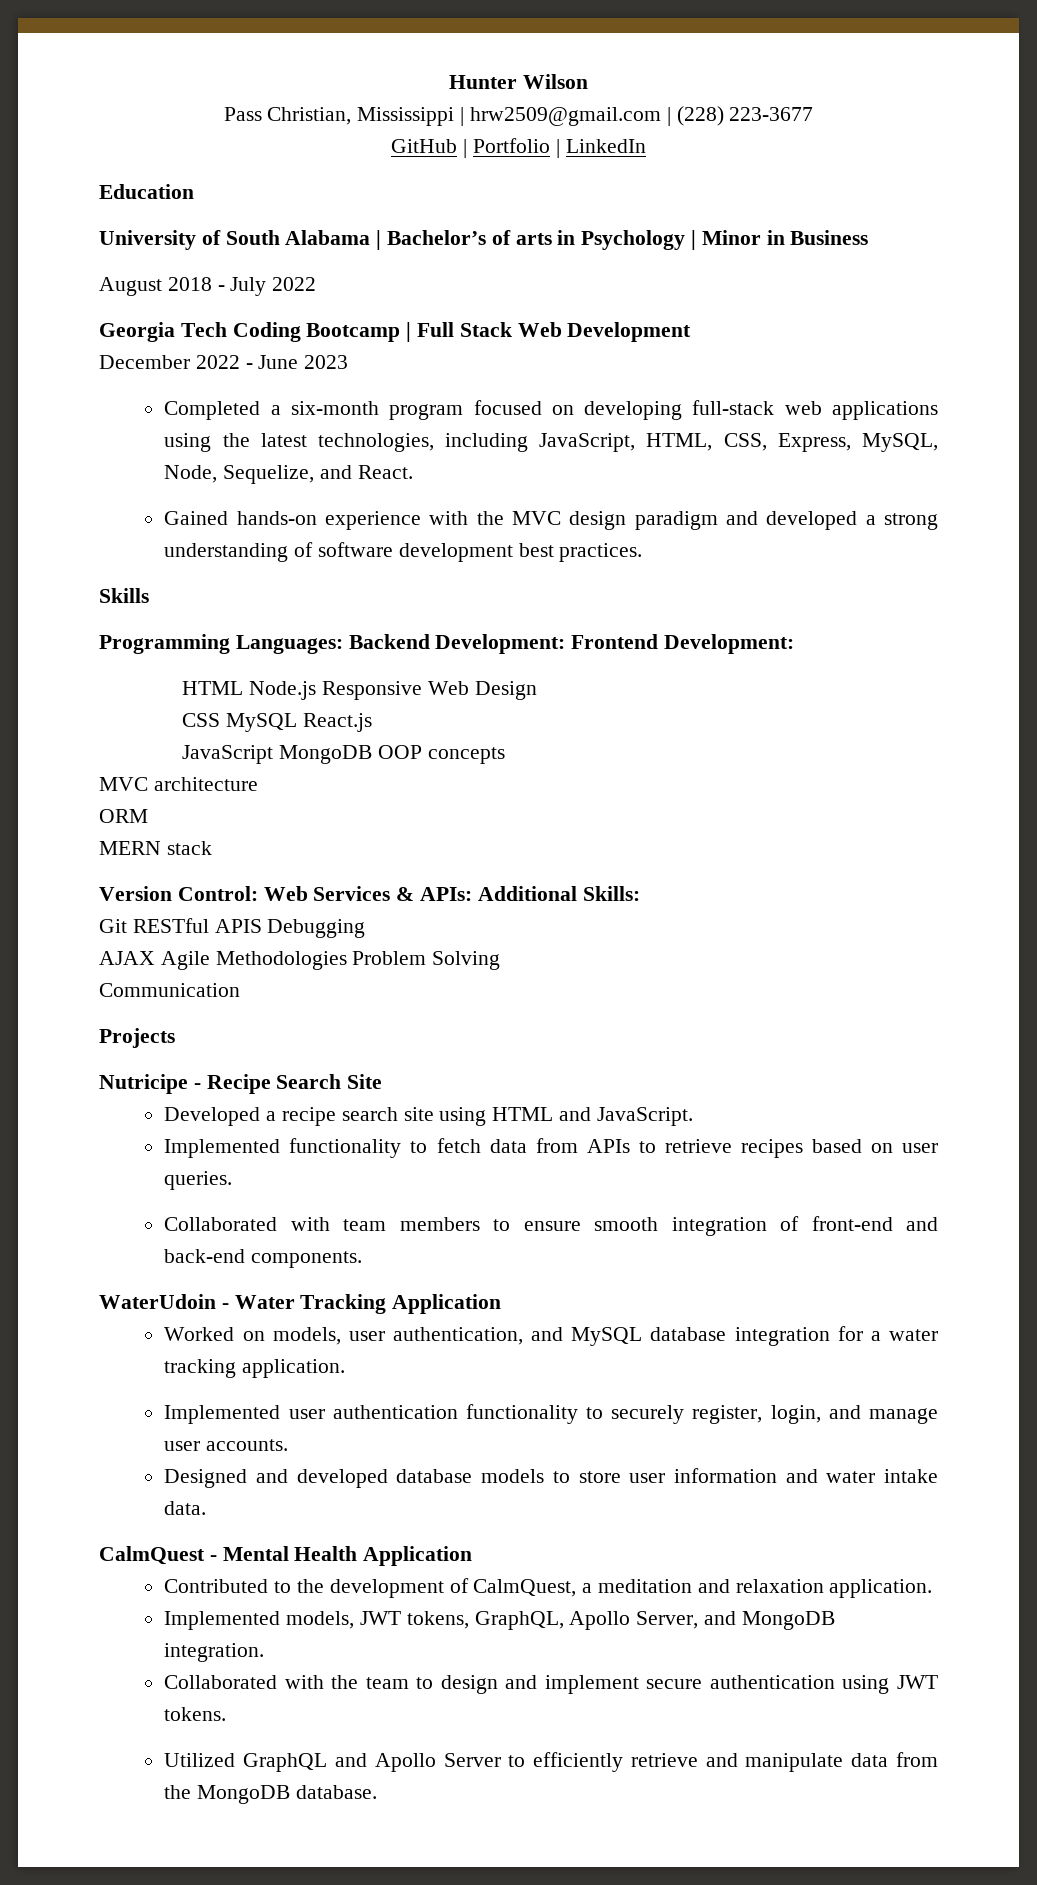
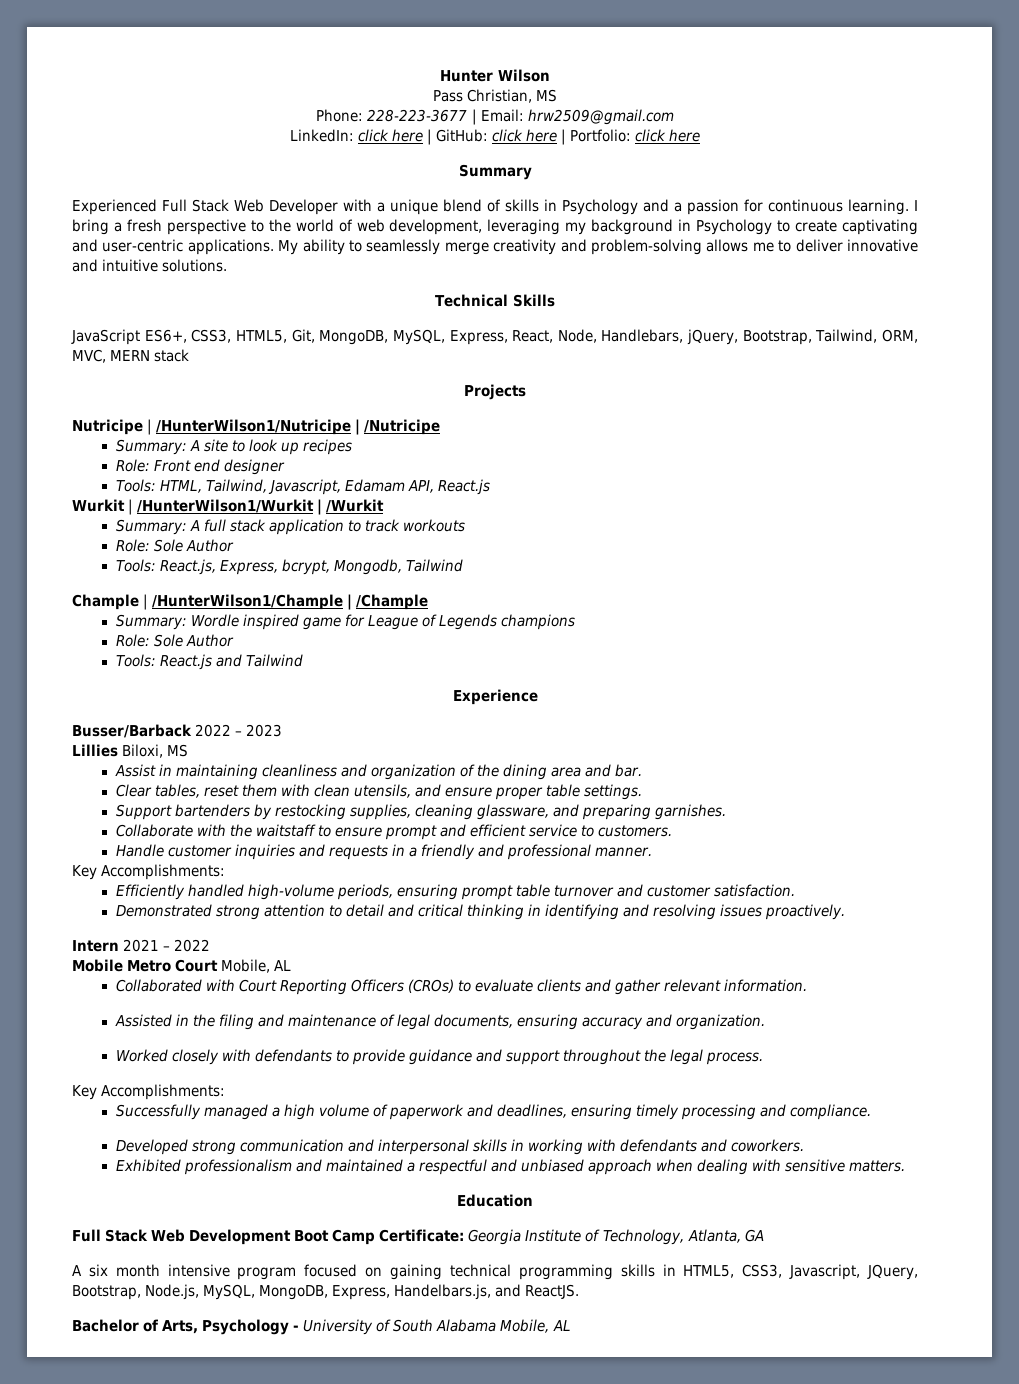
[357,106,814,126] [391,138,646,158] [99,184,194,199] [99,230,869,250] [99,277,317,296] [99,322,692,342] [99,355,349,369] [164,400,938,420] [164,433,938,452] [164,465,413,484] [164,511,938,530] [164,542,643,562] [99,588,149,603] [99,634,795,654] [182,681,537,700] [182,713,373,732] [182,745,505,764] [99,777,258,791] [99,809,148,823] [99,841,212,855] [99,886,640,901] [99,918,366,938] [99,951,501,970] [99,983,240,997] [99,1028,175,1048] [99,1074,383,1094] [164,1107,693,1126] [164,1138,938,1158] [164,1171,233,1190] [164,1216,938,1236] [164,1249,363,1268] [99,1294,502,1314] [164,1326,938,1346] [164,1359,346,1378] [164,1404,938,1424] [164,1439,289,1451] [164,1468,939,1488] [164,1501,207,1515] [99,1546,473,1566] [164,1578,933,1598] [164,1611,835,1630] [164,1643,265,1662] [164,1675,938,1694] [164,1707,227,1721] [164,1752,938,1772] [164,1785,377,1804] Mississippi | hrw2509@gmail.com | (228) 223-3677 // GitHub | Portfolio | LinkedIn // Education // University of South Alabama | Bachelor’s of arts in Psychology | Minor in Business // August 2018 - July 2022 // Georgia Tech Coding Bootcamp | Full Stack Web Development // December 2022 - June 2023 // Completed a six-month program focused on developing full-stack web applications using the latest technologies, including JavaScript, HTML, CSS, Express, MySQL, Node, Sequelize, and React. // Gained hands-on experience with the MVC design paradigm and developed a strong understanding of software development best practices. // Skills // Programming Languages: Backend Development: Frontend Development: // HTML Node.js Responsive Web Design // CSS MySQL React.js // JavaScript MongoDB OOP concepts // MVC architecture // ORM // MERN stack // Version Control: Web Services & APIs: Additional Skills: // Git RESTful APIS Debugging // AJAX Agile Methodologies Problem Solving // Communication // Projects // Nutricipe - Recipe Search Site // Developed a recipe search site using HTML and JavaScript. // Implemented functionality to fetch data from APIs to retrieve recipes based on user queries. // Collaborated with team members to ensure smooth integration of front-end and back-end components. // WaterUdoin - Water Tracking Application // Worked on models, user authentication, and MySQL database integration for a water tracking application. // Implemented user authentication functionality to securely register, login, and manage user accounts. // Designed and developed database models to store user information and water intake data. // CalmQuest - Mental Health Application // Contributed to the development of CalmQuest, a meditation and relaxation application. // Implemented models, JWT tokens, GraphQL, Apollo Server, and MongoDB integration. // Collaborated with the team to design and implement secure authentication using JWT tokens. // Utilized GraphQL and Apollo Server to efficiently retrieve and manipulate data from the MongoDB database. -> [536,89,558,102] [316,109,674,125] [289,129,701,145] [458,164,532,180] [72,199,918,215] [72,219,919,235] [72,239,918,255] [72,259,228,272] [435,294,555,307] [71,329,918,345] [72,349,190,363] [464,384,526,400] [72,419,441,435] [115,439,352,455] [115,459,285,475] [115,479,490,495] [72,499,385,515] [115,519,465,535] [115,539,234,552] [115,559,463,575] [72,594,429,610] [115,614,575,630] [115,634,234,647] [115,654,303,670] [452,689,538,705] [72,724,283,738] [72,744,189,758] [114,764,643,780] [115,784,643,800] [115,804,726,820] [115,824,673,840] [115,844,653,860] [72,864,226,880] [115,884,796,900] [115,904,846,920] [72,939,211,952] [72,959,292,973] [115,979,808,995] [114,1014,766,1030] [115,1049,764,1065] [72,1084,226,1100] [115,1104,872,1120] [115,1139,805,1155] [115,1159,906,1175] [457,1194,533,1207] [72,1229,764,1245] [72,1264,919,1280] [72,1284,580,1300] [72,1319,571,1335] MS // Phone: 228-223-3677 | Email: hrw2509@gmail.com // LinkedIn: click here | GitHub: click here | Portfolio: click here // Summary // Experienced Full Stack Web Developer with a unique blend of skills in Psychology and a passion for continuous learning. I bring a fresh perspective to the world of web development, leveraging my background in Psychology to create captivating and user-centric applications. My ability to seamlessly merge creativity and problem-solving allows me to deliver innovative and intuitive solutions. // Technical Skills // JavaScript ES6+, CSS3, HTML5, Git, MongoDB, MySQL, Express, React, Node, Handlebars, jQuery, Bootstrap, Tailwind, ORM, MVC, MERN stack // Projects // Nutricipe | /HunterWilson1/Nutricipe | /Nutricipe // Summary: A site to look up recipes // Role: Front end designer // Tools: HTML, Tailwind, Javascript, Edamam API, React.js // Wurkit | /HunterWilson1/Wurkit | /Wurkit // Summary: A full stack application to track workouts // Role: Sole Author // Tools: React.js, Express, bcrypt, Mongodb, Tailwind // Chample | /HunterWilson1/Chample | /Chample // Summary: Wordle inspired game for League of Legends champions // Role: Sole Author // Tools: React.js and Tailwind // Experience // Busser/Barback 2022 – 2023 // Lillies Biloxi, MS // Assist in maintaining cleanliness and organization of the dining area and bar. // Clear tables, reset them with clean utensils, and ensure proper table settings. // Support bartenders by restocking supplies, cleaning glassware, and preparing garnishes. // Collaborate with the waitstaff to ensure prompt and efficient service to customers. // Handle customer inquiries and requests in a friendly and professional manner. // Key Accomplishments: // Efficiently handled high-volume periods, ensuring prompt table turnover and customer satisfaction. // Demonstrated strong attention to detail and critical thinking in identifying and resolving issues proactively. // Intern 2021 – 2022 // Mobile Metro Court Mobile, AL // Collaborated with Court Reporting Officers (CROs) to evaluate clients and gather relevant information. // Assisted in the filing and maintenance of legal documents, ensuring accuracy and organization. // Worked closely with defendants to provide guidance and support throughout the legal process. // Key Accomplishments: // Successfully managed a high volume of paperwork and deadlines, ensuring timely processing and compliance. // Developed strong communication and interpersonal skills in working with defendants and coworkers. // Exhibited professionalism and maintained a respectful and unbiased approach when dealing with sensitive matters. // Education // Full Stack Web Development Boot Camp Certificate: Georgia Institute of Technology, Atlanta, GA // A six month intensive program focused on gaining technical programming skills in HTML5, CSS3, Javascript, JQuery, Bootstrap, Node.js, MySQL, MongoDB, Express, Handelbars.js, and ReactJS. // Bachelor of Arts, Psychology - University of South Alabama Mobile, AL

